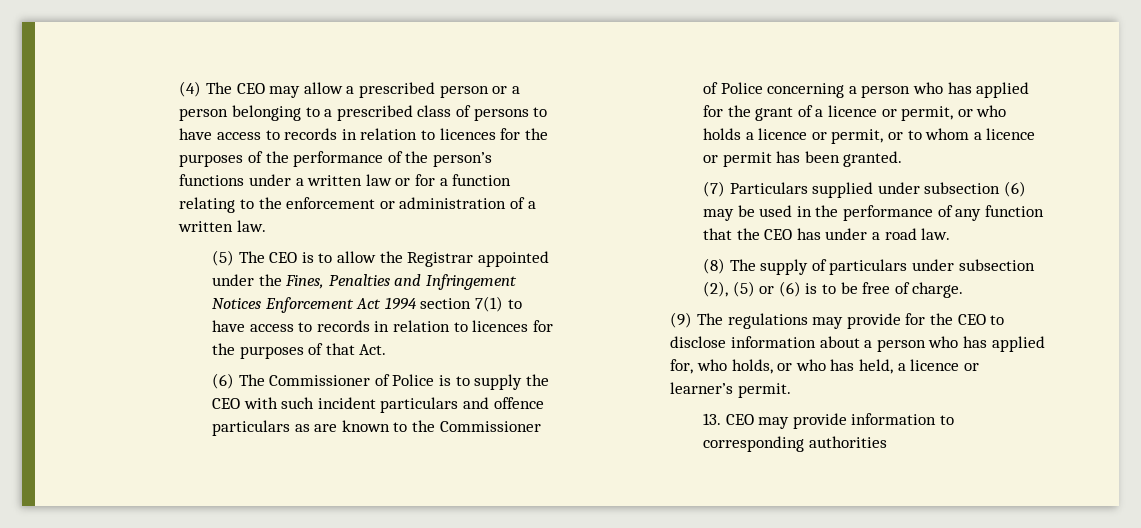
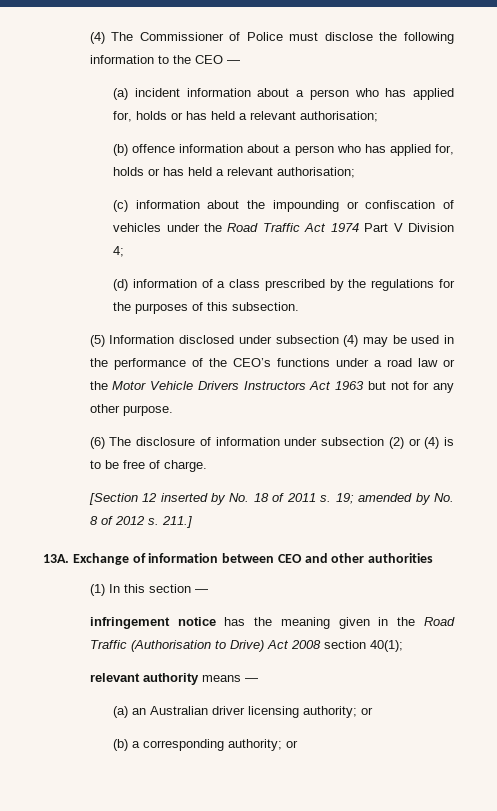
[236,82,520,98] [179,105,548,121] [179,128,548,140] [179,151,492,167] [179,174,512,186] [179,197,536,213] [178,220,266,232] [212,250,549,267] [212,274,518,290] [212,296,522,313] [212,320,553,332] [212,343,387,359] [212,373,549,390] [212,397,544,413] [212,420,541,436] [703,82,1030,98] [703,105,1007,121] [703,128,1036,144] [703,151,903,167] [703,181,1027,198] [703,205,1044,221] [703,228,951,240] [703,258,1035,275] [703,281,964,298] [670,312,1005,329] [670,336,1045,352] [670,359,979,374] [670,382,791,398] [703,413,955,429] [703,436,887,452] CEO may allow a prescribed person or a person belonging to a prescribed class of persons to have access to records in relation to licences for the purposes of the performance of the person’s functions under a written law or for a function relating to the enforcement or administration of a written law. // (5) The CEO is to allow the Registrar appointed under the Fines, Penalties and Infringement Notices Enforcement Act 1994 section 7(1) to have access to records in relation to licences for the purposes of that Act. // (6) The Commissioner of Police is to supply the CEO with such incident particulars and offence particulars as are known to the Commissioner of Police concerning a person who has applied for the grant of a licence or permit, or who holds a licence or permit, or to whom a licence or permit has been granted. // (7) Particulars supplied under subsection (6) may be used in the performance of any function that the CEO has under a road law. // (8) The supply of particulars under subsection (2), (5) or (6) is to be free of charge. // (9) The regulations may provide for the CEO to disclose information about a person who has applied for, who holds, or who has held, a licence or learner’s permit. // 13. CEO may provide information to corresponding authorities -> [139,32,454,44] [89,55,240,64] [113,88,455,100] [113,111,379,122] [113,144,455,156] [113,167,356,178] [113,200,454,212] [113,223,455,232] [113,246,125,257] [113,279,455,291] [113,302,300,314] [89,335,454,347] [89,358,456,370] [89,381,455,393] [89,404,173,416] [89,437,455,449] [89,460,207,472] [88,493,454,505] [89,516,192,528] [43,553,434,565] [89,584,208,596] [89,617,455,629] [89,640,403,652] [89,673,258,685] [113,706,374,718] [113,739,299,751] Commissioner of Police must disclose the following information to the CEO — // (a) incident information about a person who has applied for, holds or has held a relevant authorisation; // (b) offence information about a person who has applied for, holds or has held a relevant authorisation; // (c) information about the impounding or confiscation of vehicles under the Road Traffic Act 1974 Part V Division 4; // (d) information of a class prescribed by the regulations for the purposes of this subsection. // (5) Information disclosed under subsection (4) may be used in the performance of the CEO’s functions under a road law or the Motor Vehicle Drivers Instructors Act 1963 but not for any other purpose. // (6) The disclosure of information under subsection (2) or (4) is to be free of charge. // [Section 12 inserted by No. 18 of 2011 s. 19; amended by No. 8 of 2012 s. 211.] // 13A. Exchange of information between CEO and other authorities // (1) In this section — // infringement notice has the meaning given in the Road Traffic (Authorisation to Drive) Act 2008 section 40(1); // relevant authority means — // (a) an Australian driver licensing authority; or // (b) a corresponding authority; or

